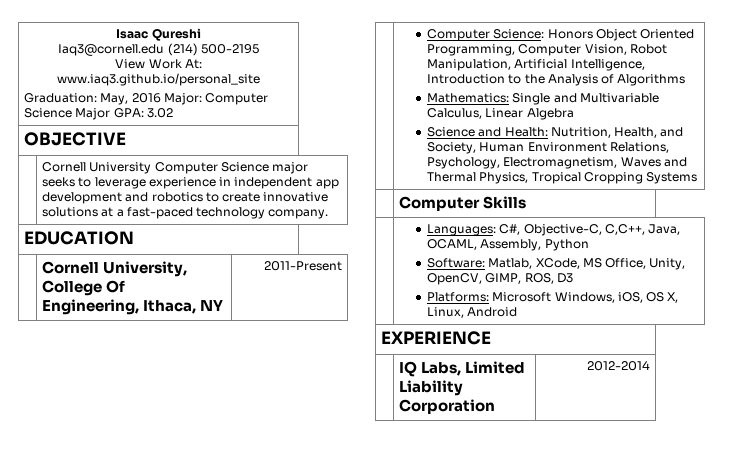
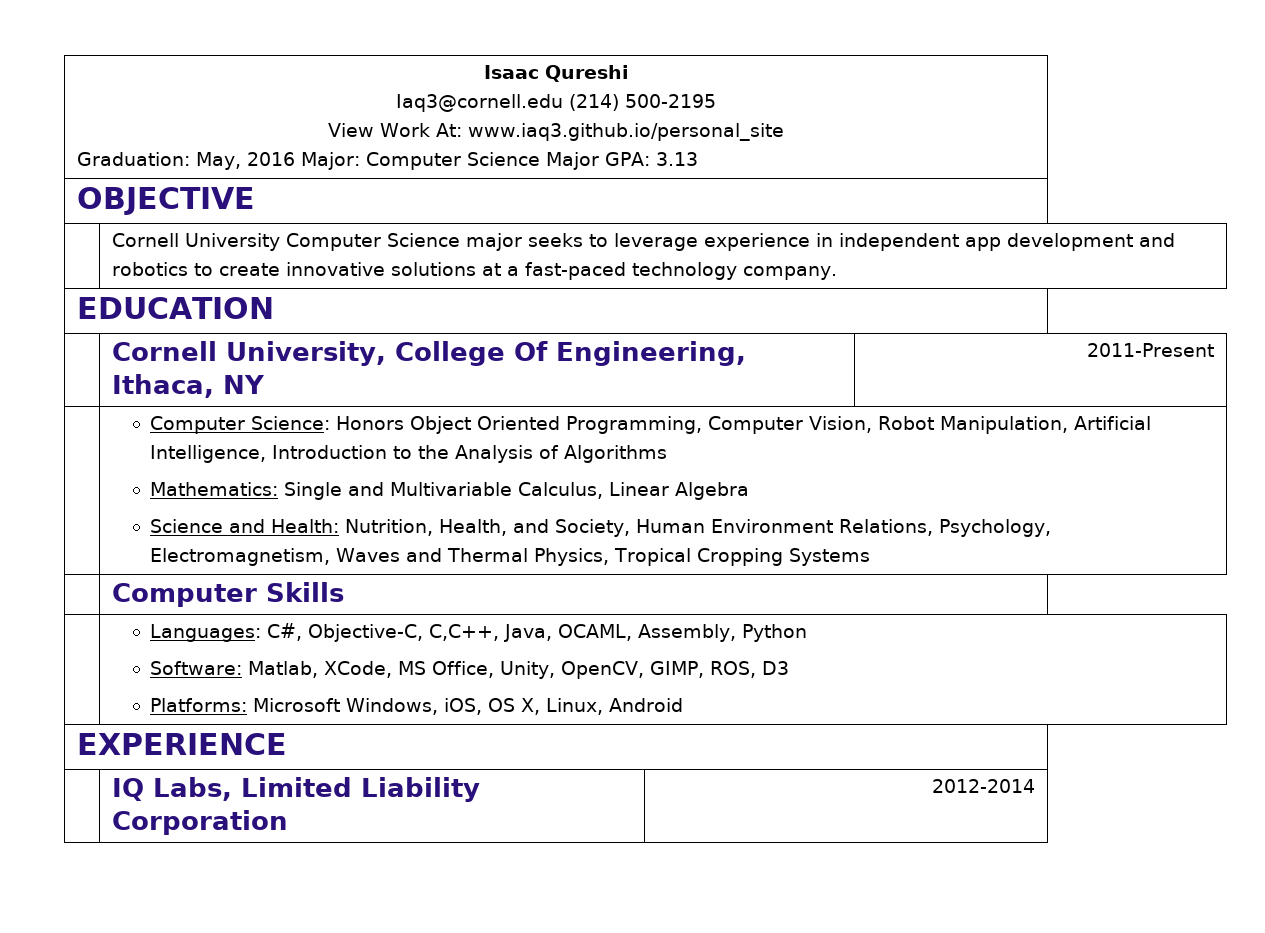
[146,108,173,118] 3.02 -> [656,152,699,166] 3.13

